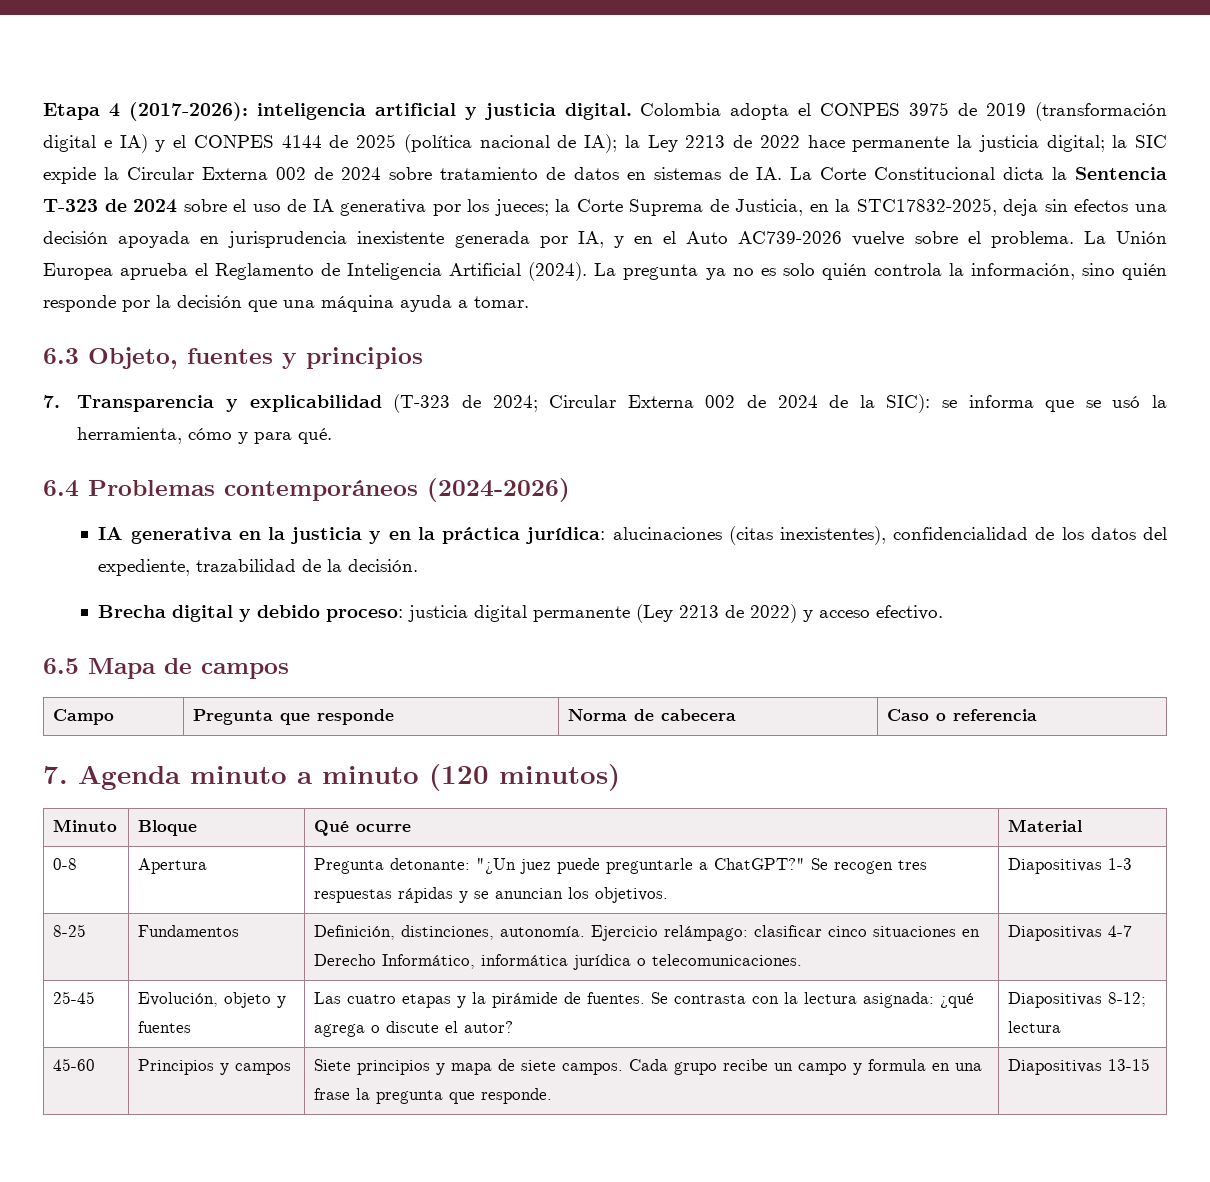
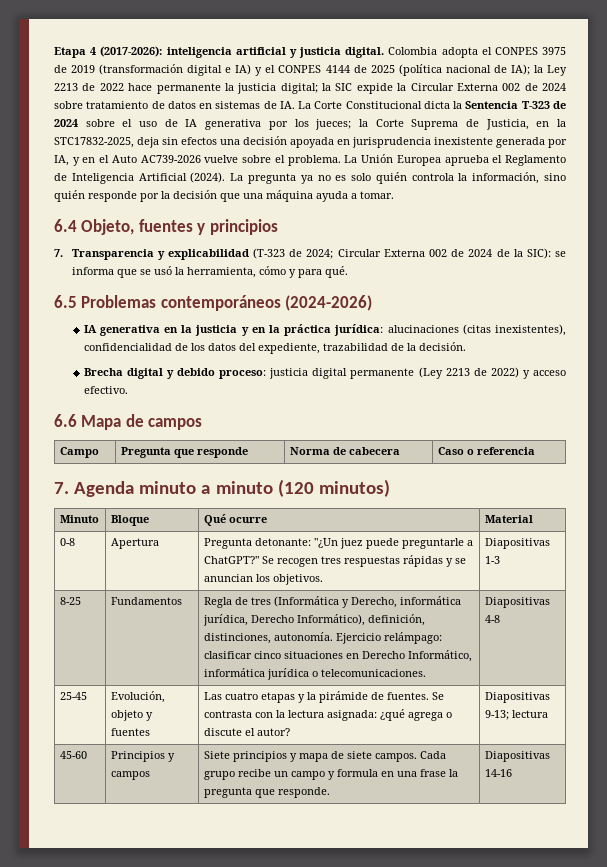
[43,348,79,364] 6.3 -> [54,219,77,232] 6.4
[43,480,79,497] 6.4 -> [54,295,77,308] 6.5
[43,658,79,674] 6.5 -> [54,414,77,427] 6.6
[314,925,396,940] Definición, -> [203,596,461,608] [202,614,425,626] Regla de tres (Informática y Derecho, informática jurídica, Derecho Informático), definición,
[1108,925,1133,937] 4-7 -> [484,615,500,623] 4-8
[1108,992,1147,1007] 8-12; -> [484,710,509,720] 9-13;
[1108,1058,1151,1071] 13-15 -> [484,769,512,777] 14-16

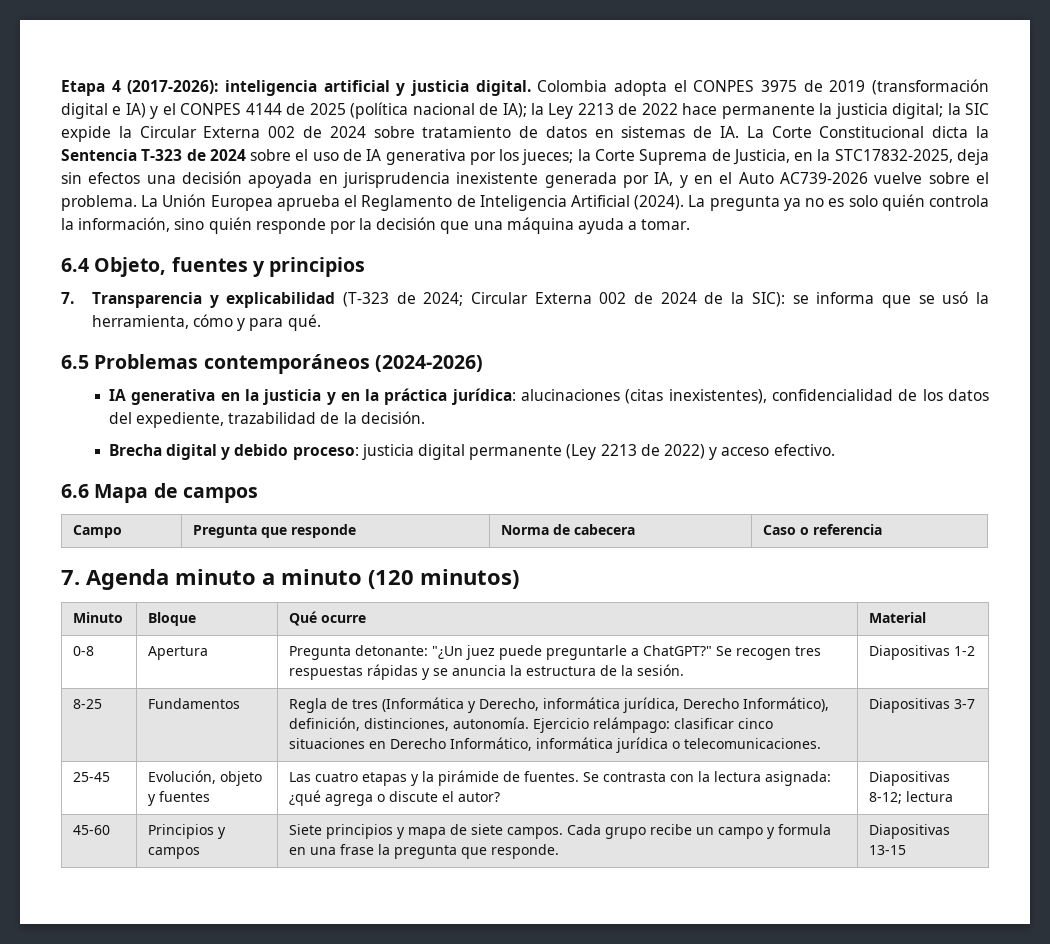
[203,574,323,585] [484,538,550,549] [484,556,500,564] anuncian los objetivos. | Diapositivas 1-3 -> [452,664,685,676] [869,645,976,660] anuncia la estructura de la sesión. | Diapositivas 1-2
[484,615,500,623] 4-8 -> [954,699,976,709] 3-7
[484,710,509,720] 9-13; -> [869,792,903,804] 8-12;
[484,769,512,777] 14-16 -> [869,845,907,855] 13-15

